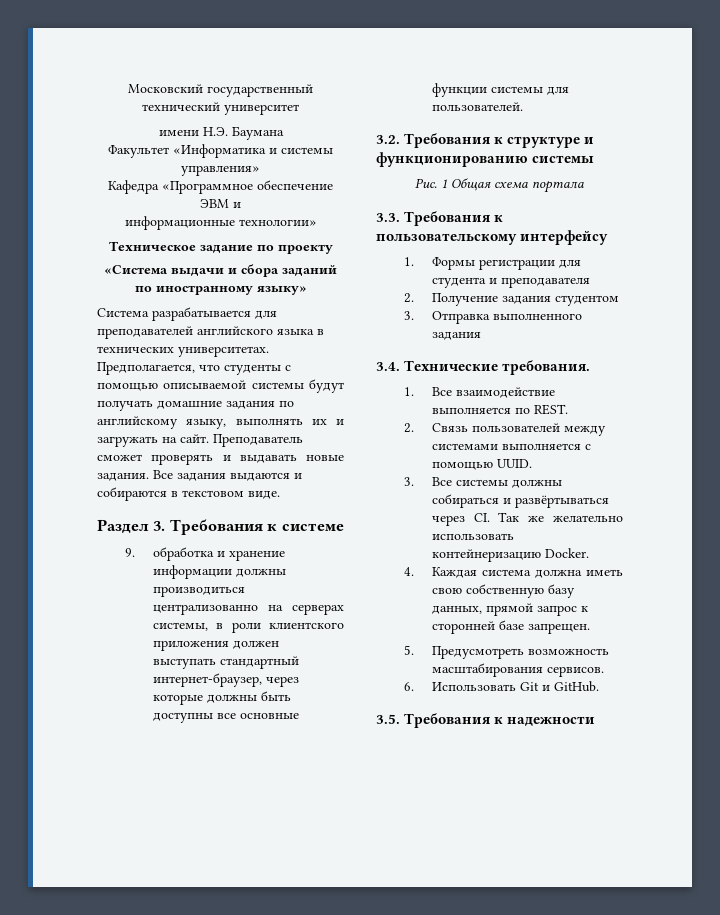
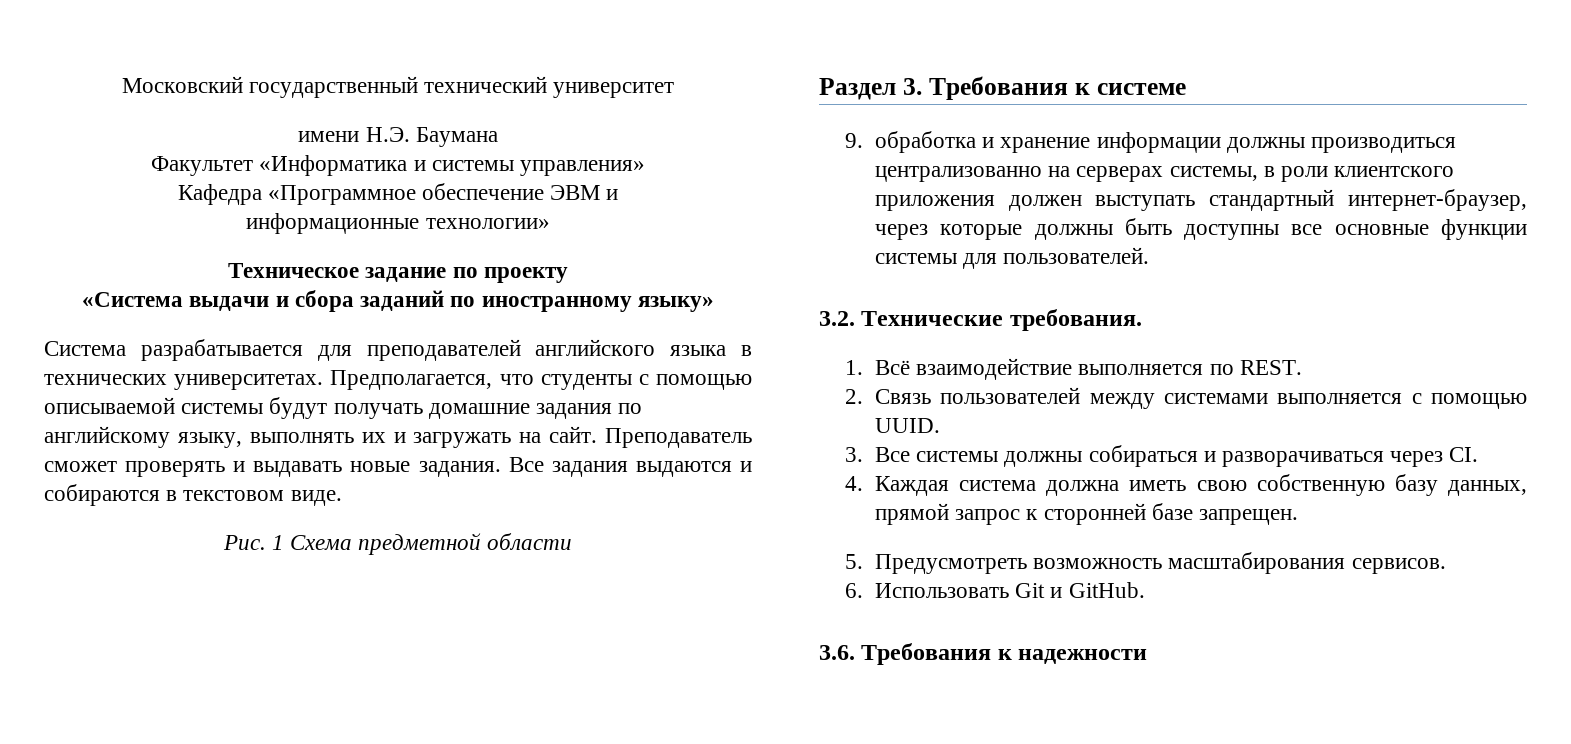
(280, 495) none -> [222,533,573,555] // Рис. 1 Схема предметной области
[404,133,595,148] [376,152,595,167] [415,178,584,193] [376,211,504,226] [376,230,609,245] [403,257,581,270] [431,277,590,288] [403,293,619,306] [403,311,582,324] [431,332,481,340] [376,362,400,371] Требования к структуре и функционированию системы // Рис. 1 Общая схема портала // 3.3. Требования к пользовательскому интерфейсу // 1. Формы регистрации для студента и преподавателя // 2. Получение задания студентом // 3. Отправка выполненного задания // 3.4. -> (855, 318) none
[431,387,452,396] Все -> [874,360,910,375] Всё
[514,495,609,508] развёртываться -> [1221,451,1384,467] разворачиваться
[498,512,623,522] [431,533,514,540] [431,548,589,562] Так же желательно использовать контейнеризацию Docker. -> (1479, 454) none
[376,714,400,724] 3.5. -> [819,645,855,660] 3.6.

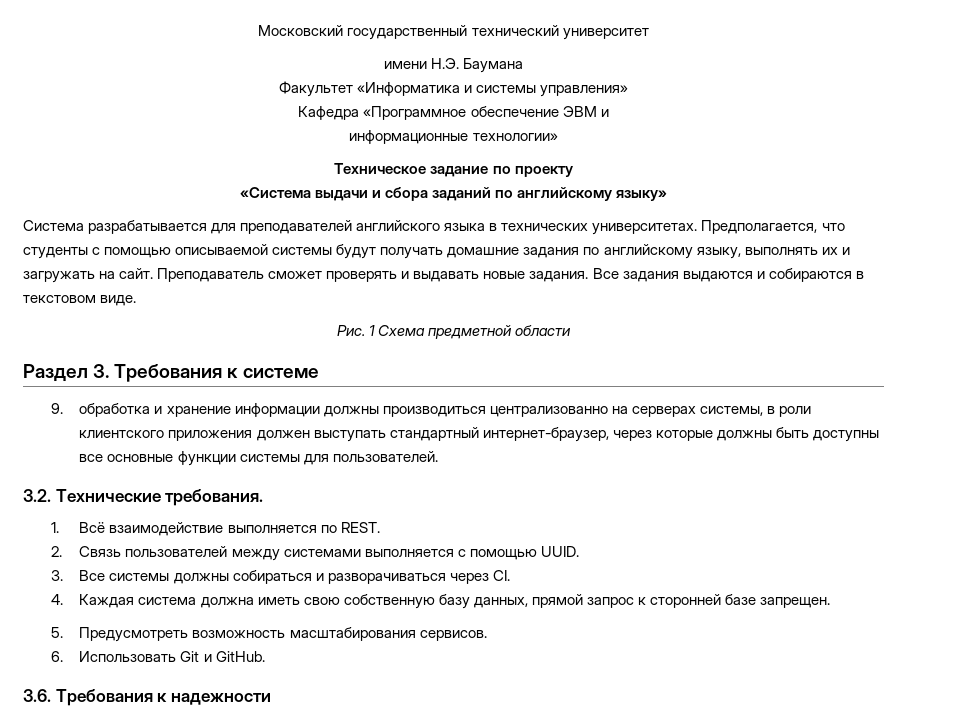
[481,296,632,312] иностранному -> [517,187,613,201] английскому

